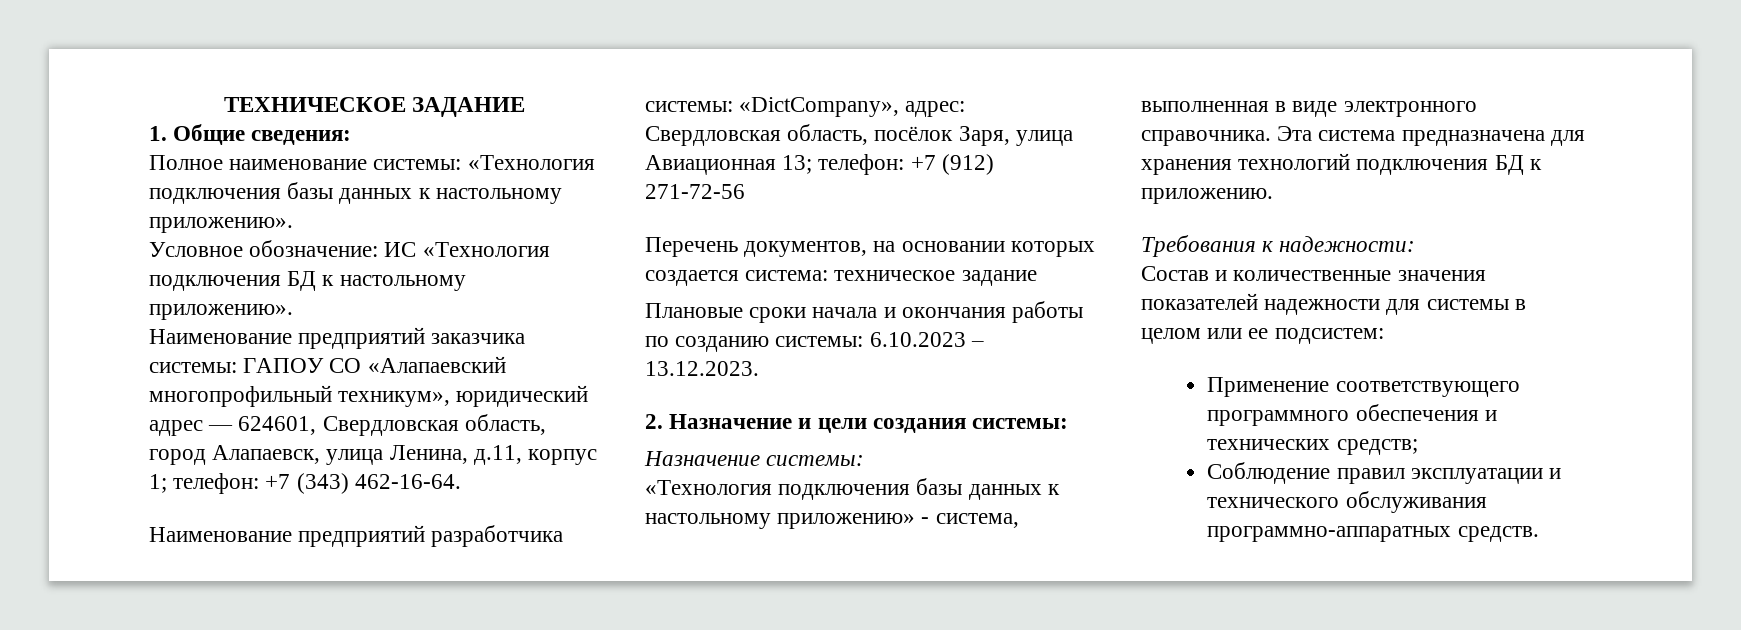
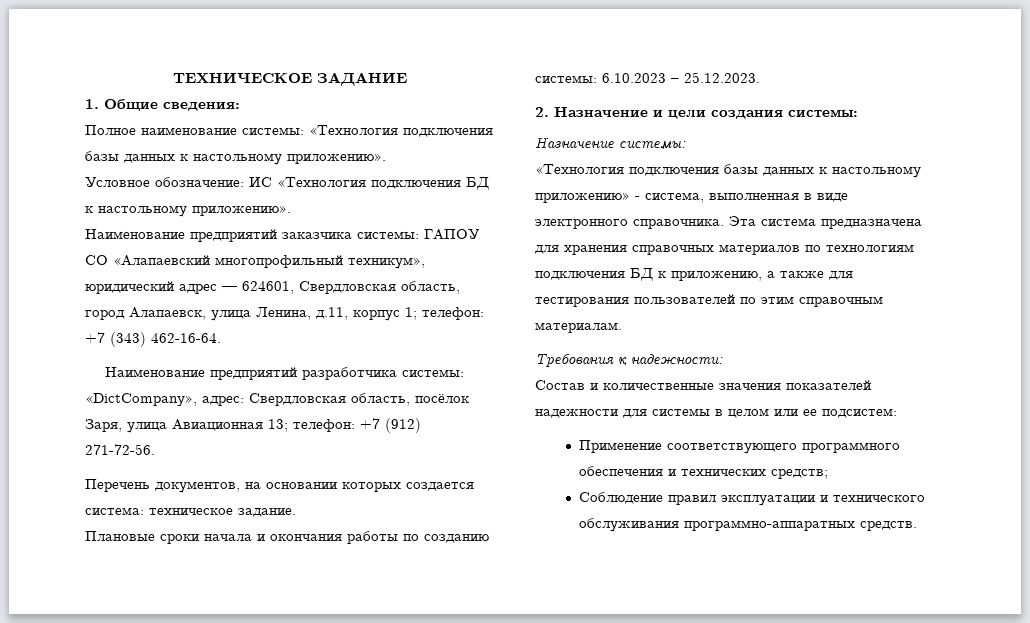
[645,184,745,199] 271-72-56 -> [85,444,155,455] 271-72-56.
[961,270,1037,286] задание -> [238,508,296,517] задание.
[645,361,759,376] 13.12.2023. -> [684,72,760,83] 25.12.2023.
[1238,153,1542,175] [1141,188,1273,204] технологий подключения БД к приложению. -> [632,244,914,255] [535,268,853,281] [535,294,883,307] [535,322,622,333] справочных материалов по технологиям подключения БД к приложению, а также для тестирования пользователей по этим справочным материалам.

